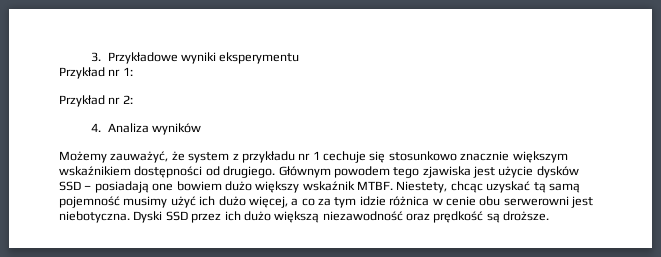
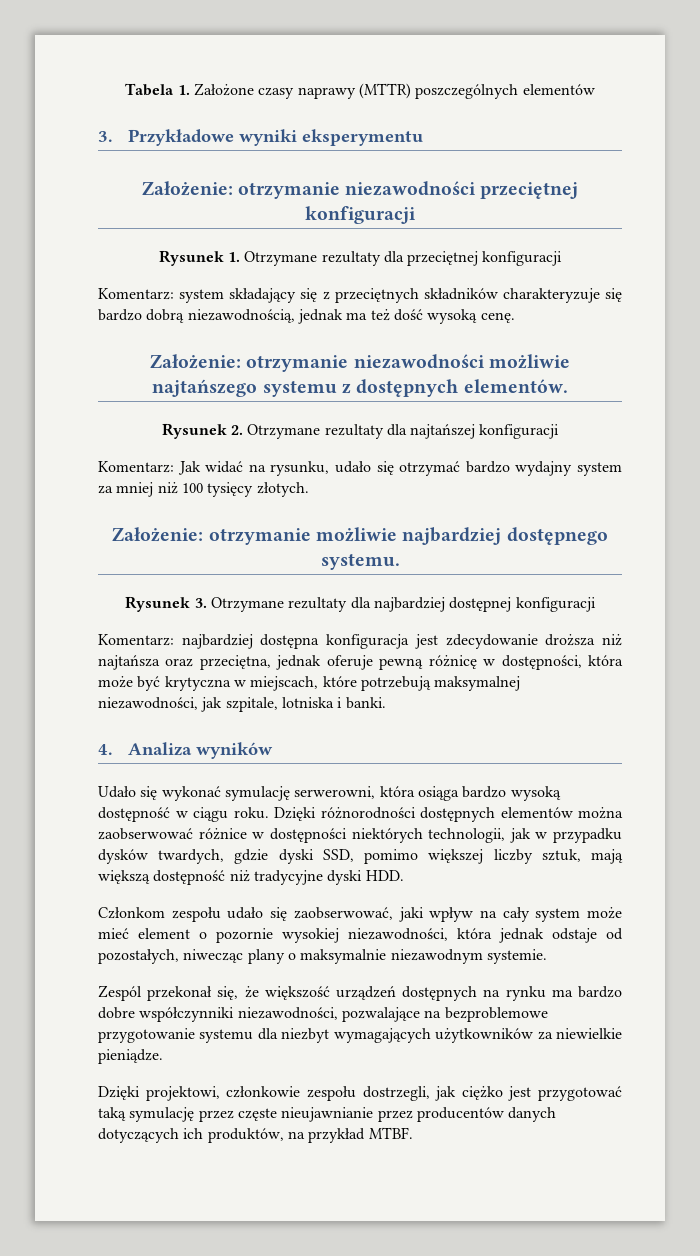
[91,52,300,64] [59,67,133,79] [59,95,133,107] [91,123,201,135] [59,151,568,163] [59,166,579,178] [59,181,580,193] [59,196,593,208] [59,211,550,223] 3. Przykładowe wyniki eksperymentu // Przykład nr 1: // Przykład nr 2: // 4. Analiza wyników // Możemy zauważyć, że system z przykładu nr 1 cechuje się stosunkowo znacznie większym wskaźnikiem dostępności od drugiego. Głównym powodem tego zjawiska jest użycie dysków SSD – posiadają one bowiem dużo większy wskaźnik MTBF. Niestety, chcąc uzyskać tą samą pojemność musimy użyć ich dużo więcej, a co za tym idzie różnica w cenie obu serwerowni jest niebotyczna. Dyski SSD przez ich dużo większą niezawodność oraz prędkość są droższe. -> [125,83,595,99] [98,129,423,146] [141,181,579,199] [305,206,416,224] [158,250,563,266] [98,288,622,303] [98,309,515,324] [150,354,570,372] [152,379,568,397] [161,423,560,439] [98,461,623,476] [98,482,309,497] [112,527,608,545] [320,553,400,570] [125,596,596,612] [98,634,622,649] [98,655,624,670] [98,676,521,691] [98,697,386,712] [98,742,273,759] [98,786,561,801] [98,807,623,822] [98,828,622,843] [98,849,623,864] [98,870,404,885] [98,907,622,922] [98,928,623,943] [98,949,547,964] [98,985,622,1001] [98,1007,548,1022] [98,1028,622,1043] [98,1049,163,1064] [98,1086,622,1101] [98,1107,557,1122] [98,1127,413,1143] Tabela 1. Założone czasy naprawy (MTTR) poszczególnych elementów // 3. Przykładowe wyniki eksperymentu // Założenie: otrzymanie niezawodności przeciętnej konfiguracji // Rysunek 1. Otrzymane rezultaty dla przeciętnej konfiguracji // Komentarz: system składający się z przeciętnych składników charakteryzuje się bardzo dobrą niezawodnością, jednak ma też dość wysoką cenę. // Założenie: otrzymanie niezawodności możliwie najtańszego systemu z dostępnych elementów. // Rysunek 2. Otrzymane rezultaty dla najtańszej konfiguracji // Komentarz: Jak widać na rysunku, udało się otrzymać bardzo wydajny system za mniej niż 100 tysięcy złotych. // Założenie: otrzymanie możliwie najbardziej dostępnego systemu. // Rysunek 3. Otrzymane rezultaty dla najbardziej dostępnej konfiguracji // Komentarz: najbardziej dostępna konfiguracja jest zdecydowanie droższa niż najtańsza oraz przeciętna, jednak oferuje pewną różnicę w dostępności, która może być krytyczna w miejscach, które potrzebują maksymalnej niezawodności, jak szpitale, lotniska i banki. // 4. Analiza wyników // Udało się wykonać symulację serwerowni, która osiąga bardzo wysoką dostępność w ciągu roku. Dzięki różnorodności dostępnych elementów można zaobserwować różnice w dostępności niektórych technologii, jak w przypadku dysków twardych, gdzie dyski SSD, pomimo większej liczby sztuk, mają większą dostępność niż tradycyjne dyski HDD. // Członkom zespołu udało się zaobserwować, jaki wpływ na cały system może mieć element o pozornie wysokiej niezawodności, która jednak odstaje od pozostałych, niwecząc plany o maksymalnie niezawodnym systemie. // Zespól przekonał się, że większość urządzeń dostępnych na rynku ma bardzo dobre współczynniki niezawodności, pozwalające na bezproblemowe przygotowanie systemu dla niezbyt wymagających użytkowników za niewielkie pieniądze. // Dzięki projektowi, członkowie zespołu dostrzegli, jak ciężko jest przygotować taką symulację przez częste nieujawnianie przez producentów danych dotyczących ich produktów, na przykład MTBF.

